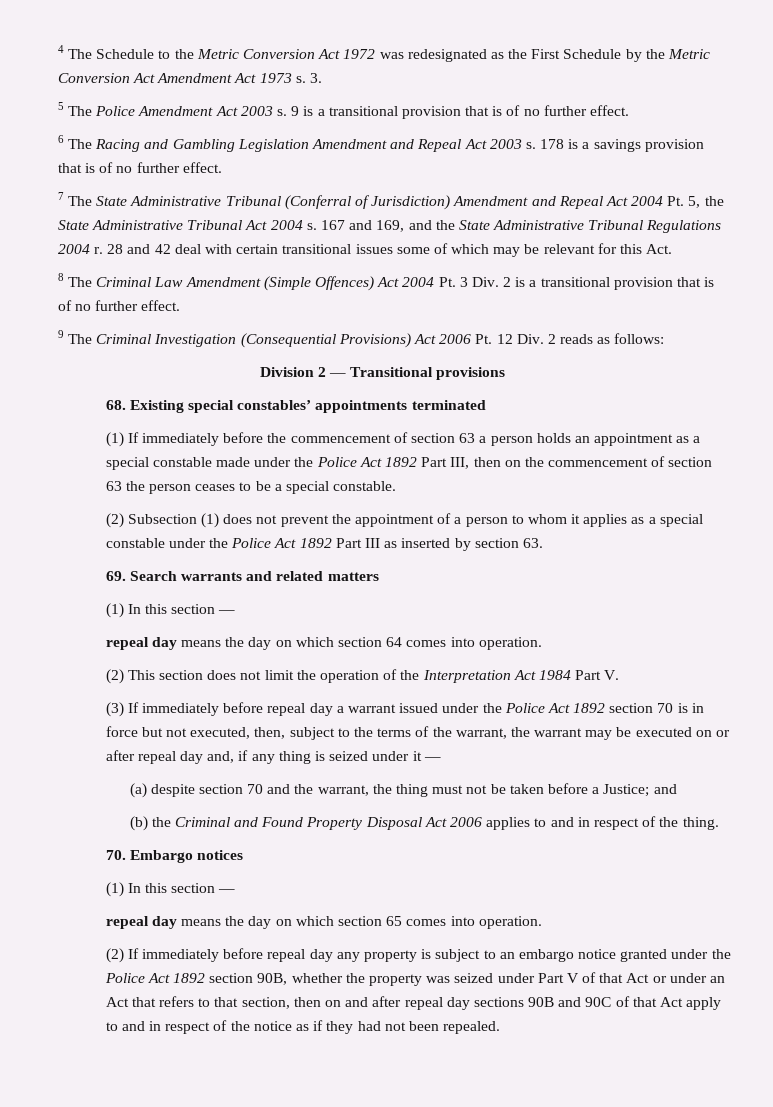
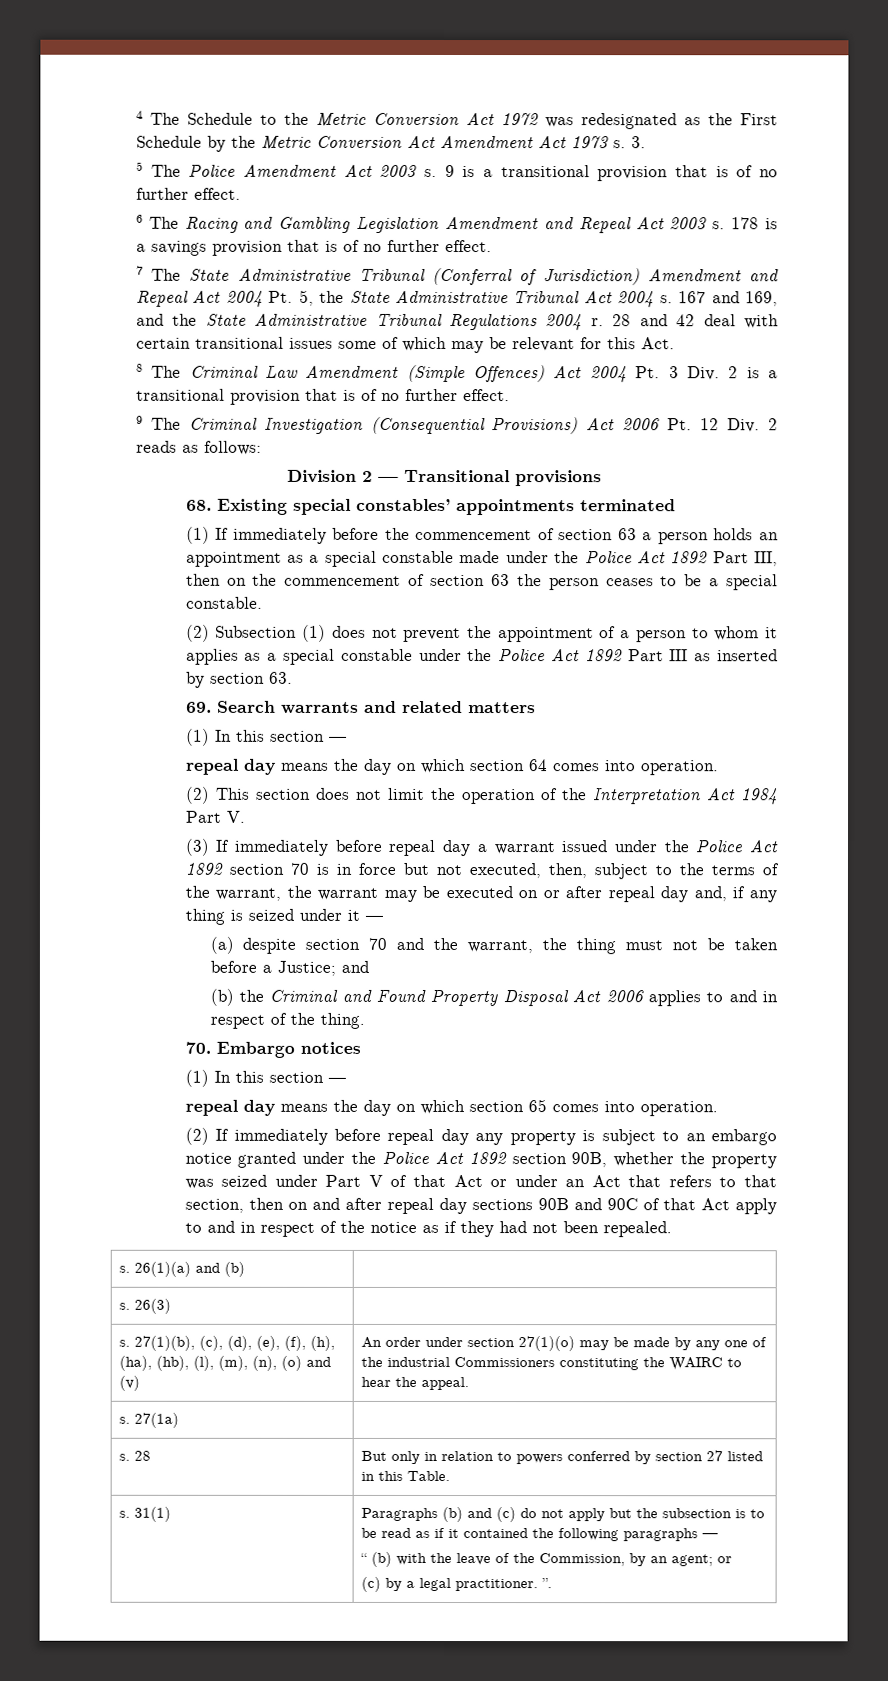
(501, 1027) none -> [119,1261,246,1277] [119,1298,172,1314] [119,1335,336,1351] [119,1355,332,1371] [119,1375,141,1391] [361,1336,768,1352] [361,1356,743,1371] [361,1376,470,1391] [119,1412,180,1428] [119,1450,152,1461] [361,1450,764,1465] [361,1470,451,1482] [119,1506,172,1522] [361,1506,766,1523] [361,1527,719,1542] [360,1551,733,1567] [361,1576,553,1592] // s. 26(1)(a) and (b) | // s. 26(3) | // s. 27(1)(b), (c), (d), (e), (f), (h), (ha), (hb), (l), (m), (n), (o) and (v) | An order under section 27(1)(o) may be made by any one of the industrial Commissioners constituting the WAIRC to hear the appeal. // s. 27(1a) | // s. 28 | But only in relation to powers conferred by section 27 listed in this Table. // s. 31(1) | Paragraphs (b) and (c) do not apply but the subsection is to be read as if it contained the following paragraphs — // “ (b) with the leave of the Commission, by an agent; or // (c) by a legal practitioner. ”.

